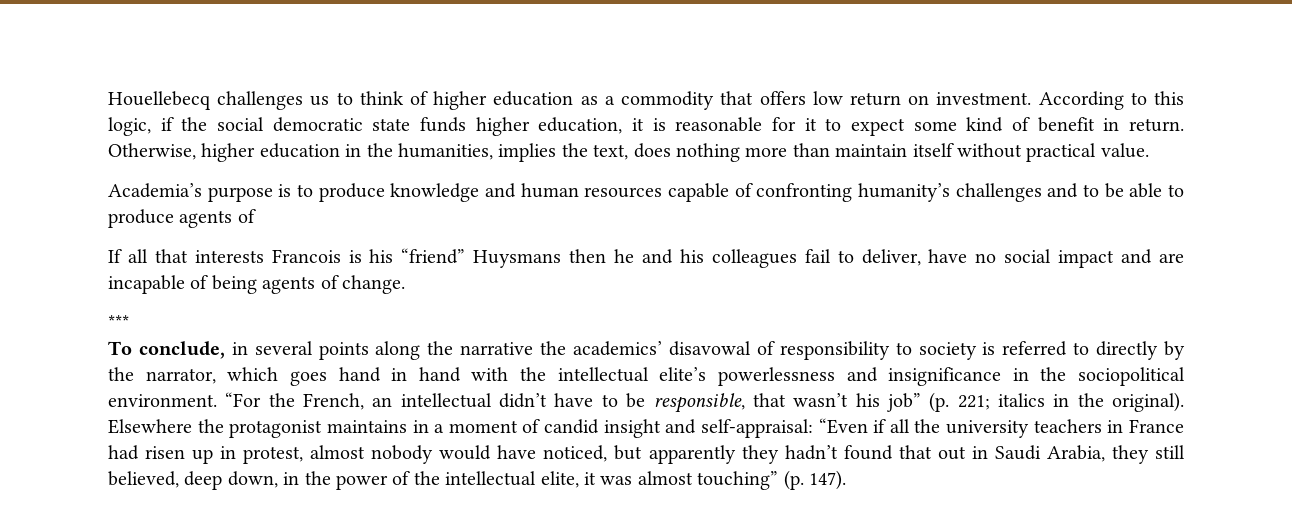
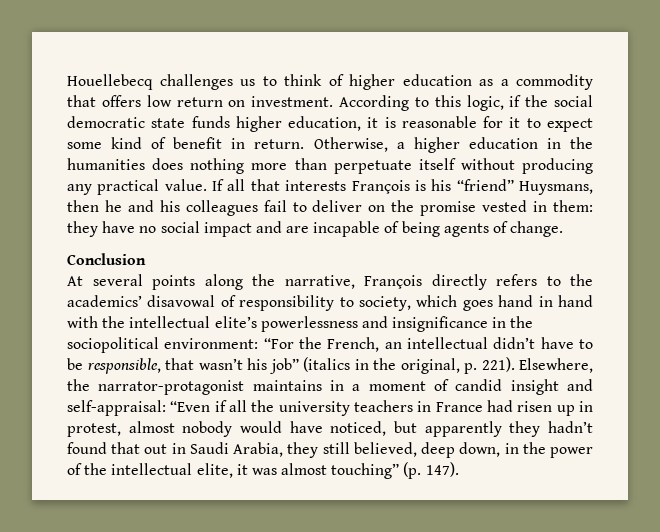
(196, 151) none -> [396,142,405,149] a
[398,143,629,162] humanities, implies the text, -> [67,158,145,170] humanities
[835,144,908,157] maintain -> [333,160,412,174] perpetuate
(1022, 150) none -> [522,158,593,174] [67,184,92,195] producing any
[108,183,1184,202] [108,209,256,228] // Academia’s purpose is to produce knowledge and human resources capable of confronting humanity’s challenges and to be able to produce agents of // -> (207, 185) none
[271,249,341,263] Francois -> [351,180,410,194] François
[473,250,562,268] Huysmans -> [519,181,594,195] Huysmans,
[861,249,921,266] deliver, -> [312,200,593,216] [67,221,98,237] deliver on the promise vested in them: they
[108,315,129,329] [108,341,534,360] *** // To conclude, in several points along the narrative -> [67,253,146,265] [67,274,561,290] Conclusion // At several points along the narrative, François directly refers to
[918,341,1186,360] [108,367,216,384] society is referred to directly by the narrator, -> [359,296,411,311] society,
[108,394,217,407] environment. -> [164,338,259,349] environment:
[929,392,1185,412] [108,419,323,438] (p. 221; italics in the original). Elsewhere the protagonist -> [303,357,593,374] [67,379,245,395] (italics in the original, p. 221). Elsewhere, the narrator-protagonist

